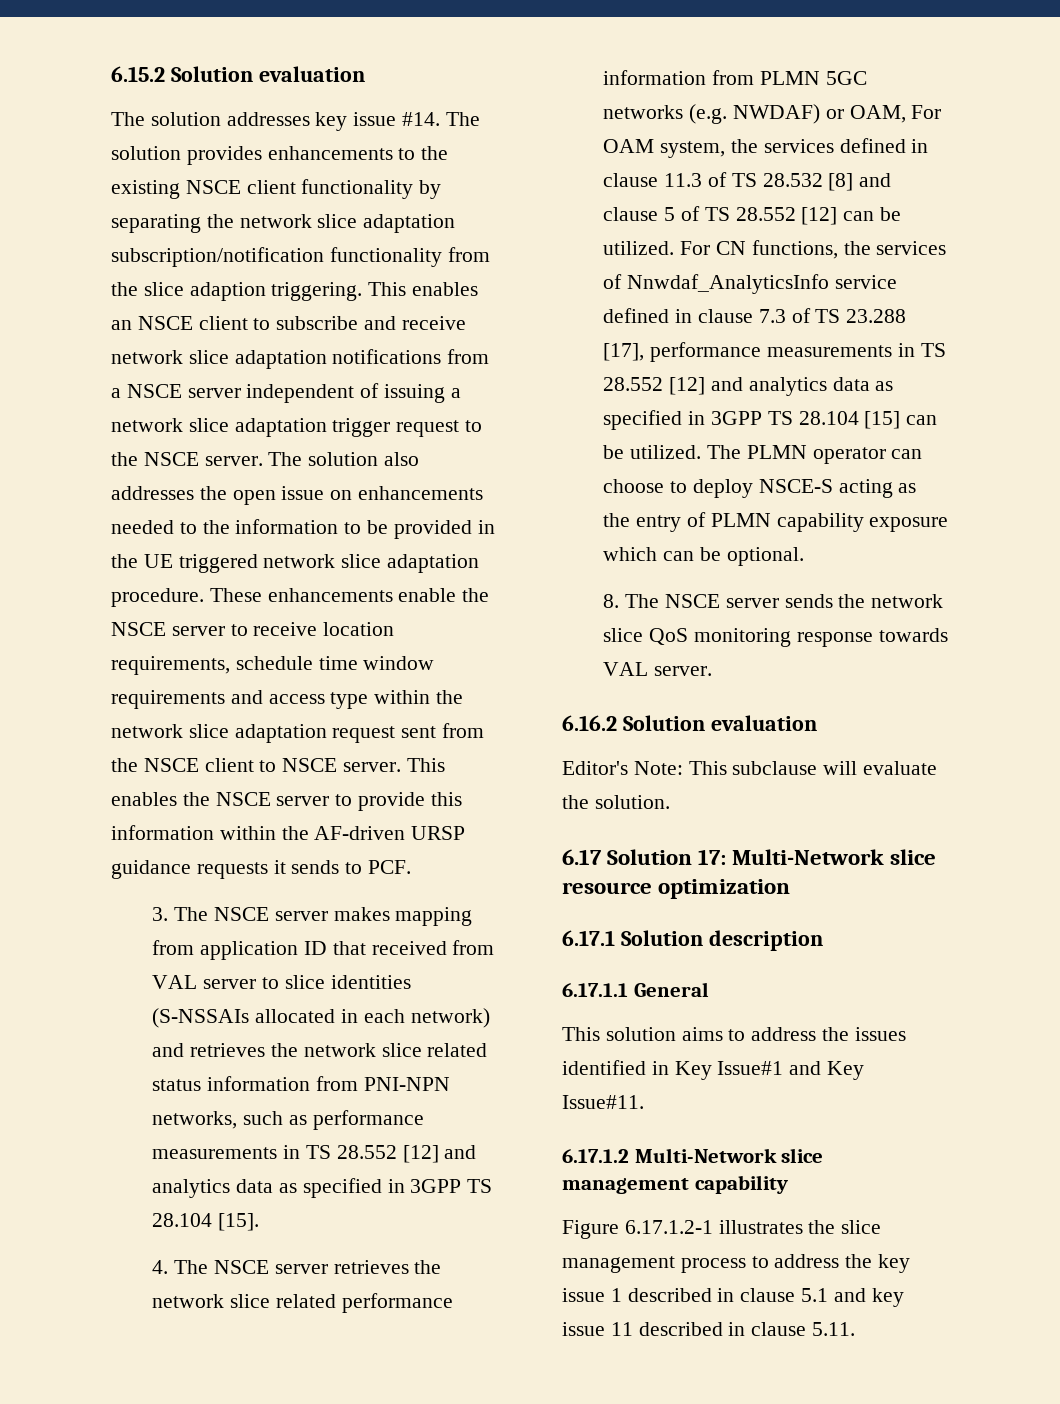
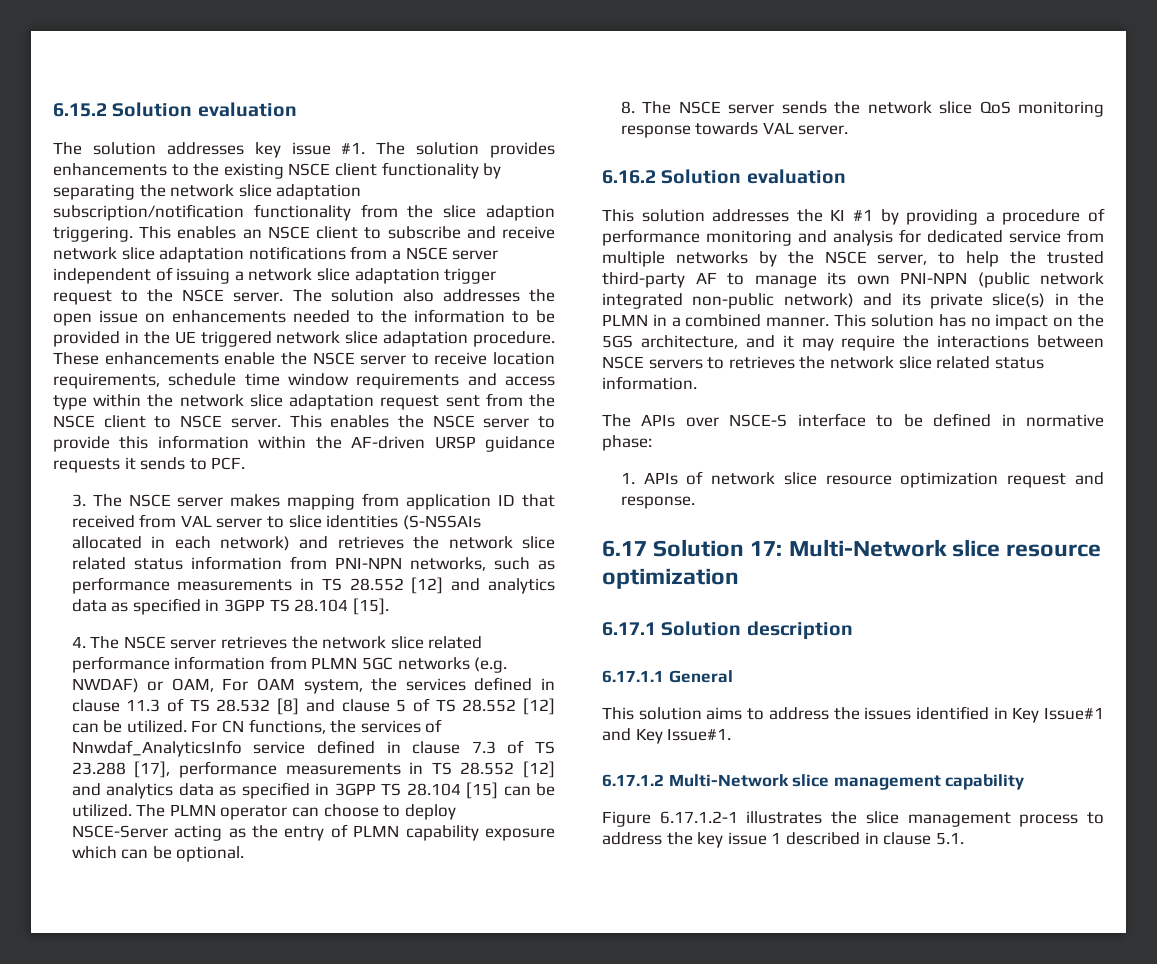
[402,112,441,126] #14. -> [341,142,366,154] #1.
[758,479,833,493] NSCE-S -> [71,825,168,838] NSCE-Server
[562,761,938,775] [562,795,670,809] Editor's Note: This subclause will evaluate the solution. -> [602,208,1105,225] [602,229,1104,246] [602,251,1104,267] [602,272,1104,288] [602,293,1104,309] [602,314,1104,330] [602,335,1104,351] [602,356,1044,369] [602,376,697,390] [602,413,1104,427] [602,435,652,451] [620,471,1104,488] [620,496,695,509] This solution addresses the KI #1 by providing a procedure of performance monitoring and analysis for dedicated service from multiple networks by the NSCE server, to help the trusted third-party AF to manage its own PNI-NPN (public network integrated non-public network) and its private slice(s) in the PLMN in a combined manner. This solution has no impact on the 5GS architecture, and it may require the interactions between NSCE servers to retrieves the network slice related status information. // The APIs over NSCE-S interface to be defined in normative phase: // 1. APIs of network slice resource optimization request and response.
[562,1095,644,1109] Issue#11. -> [667,728,732,741] Issue#1.
[801,1288,904,1307] [562,1322,856,1336] 5.1 and key issue 11 described in clause 5.11. -> [935,832,964,845] 5.1.

